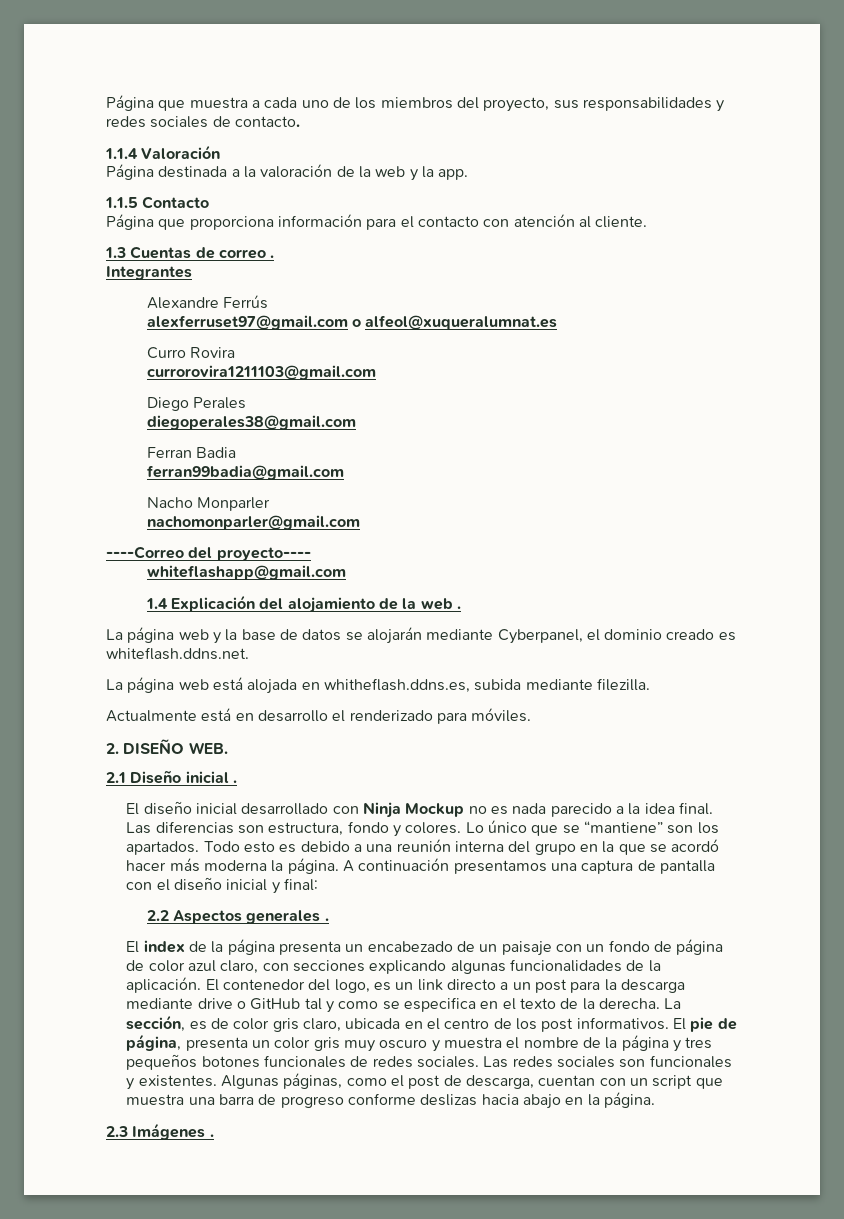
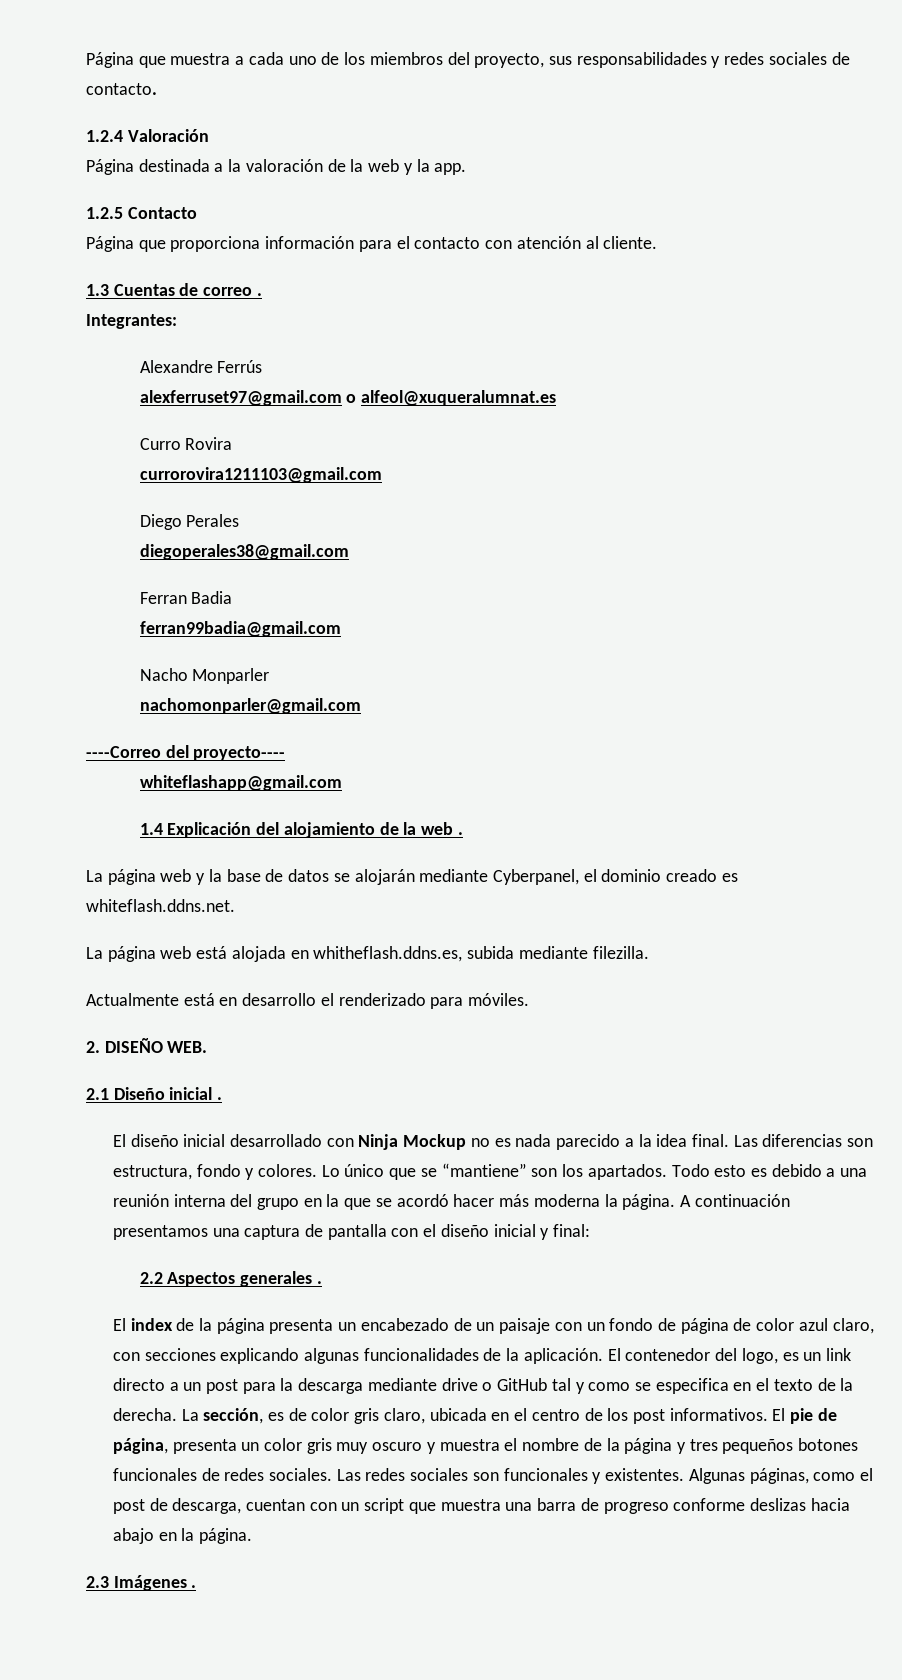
[105,148,138,159] 1.1.4 -> [86,130,123,142] 1.2.4
[105,197,138,208] 1.1.5 -> [86,207,123,219] 1.2.5
[106,266,192,280] Integrantes -> [86,314,177,329] Integrantes:

